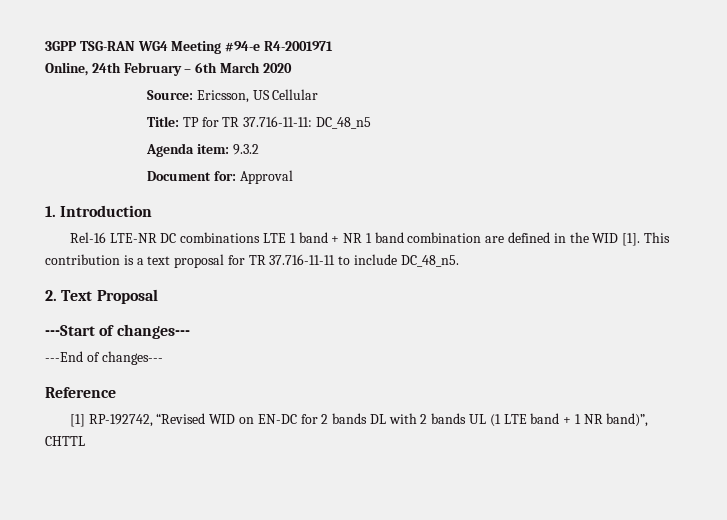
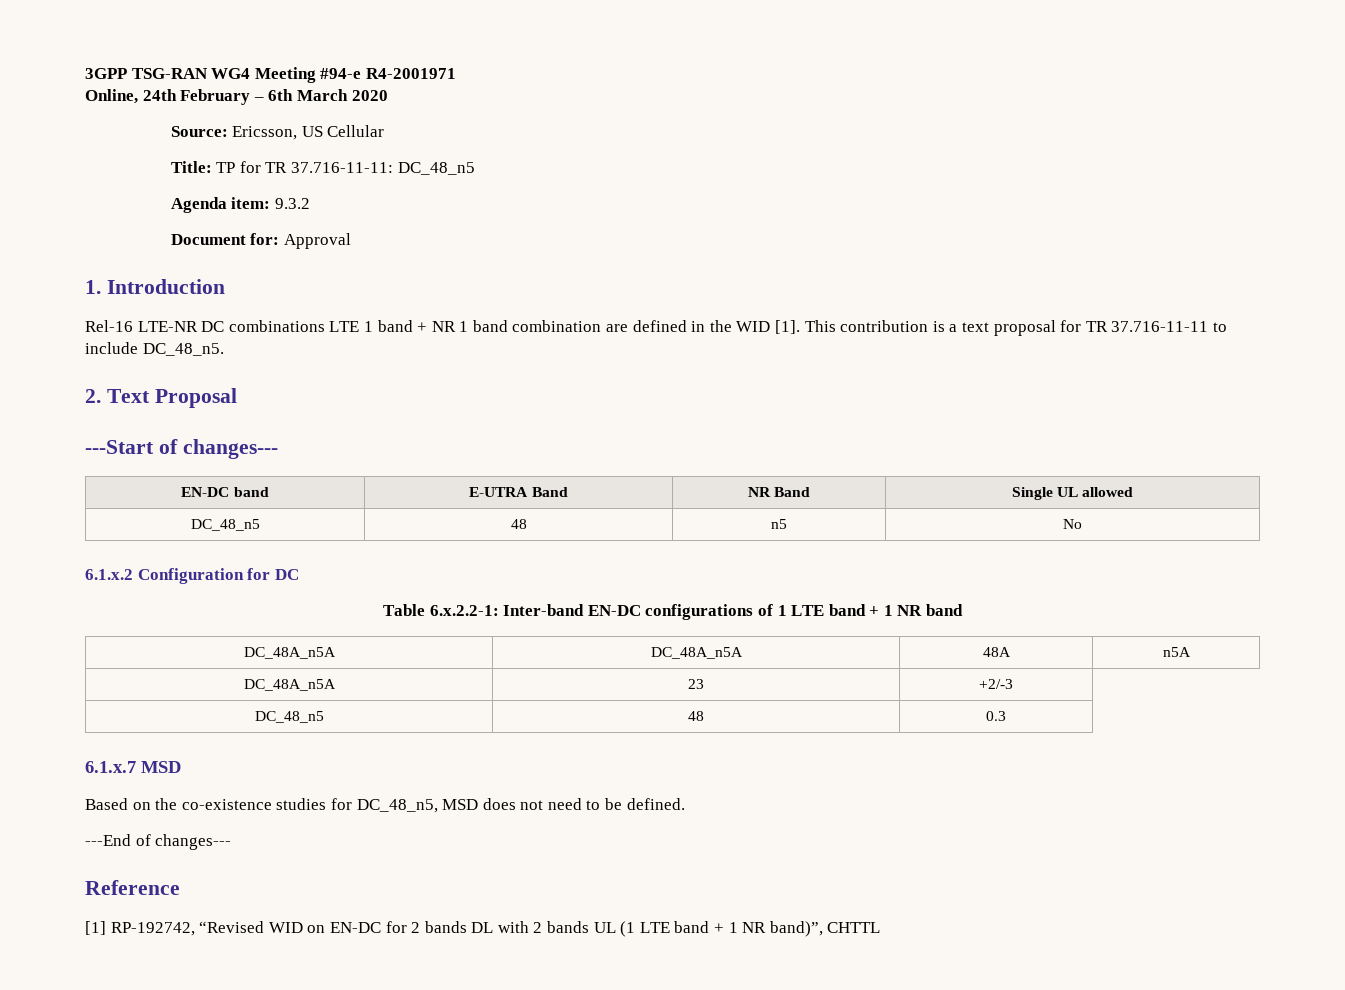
(190, 331) none -> [181,487,269,497] [469,487,568,497] [747,487,811,497] [1011,487,1134,500] [190,519,260,531] [510,519,527,529] [771,519,787,529] [1063,519,1082,529] [85,568,299,584] [382,604,964,620] [243,647,336,659] [650,647,743,659] [982,647,1011,657] [1162,647,1191,657] [243,679,336,691] [688,679,704,689] [979,679,1013,689] [254,711,324,723] [688,711,704,721] [986,711,1006,721] [85,761,181,773] [85,798,685,813] // EN-DC band | E-UTRA Band | NR Band | Single UL allowed // DC_48_n5 | 48 | n5 | No // 6.1.x.2 Configuration for DC // Table 6.x.2.2-1: Inter-band EN-DC configurations of 1 LTE band + 1 NR band // DC_48A_n5A | DC_48A_n5A | 48A | n5A // DC_48A_n5A | 23 | +2/-3 // DC_48_n5 | 48 | 0.3 // 6.1.x.7 MSD // Based on the co-existence studies for DC_48_n5, MSD does not need to be defined.

